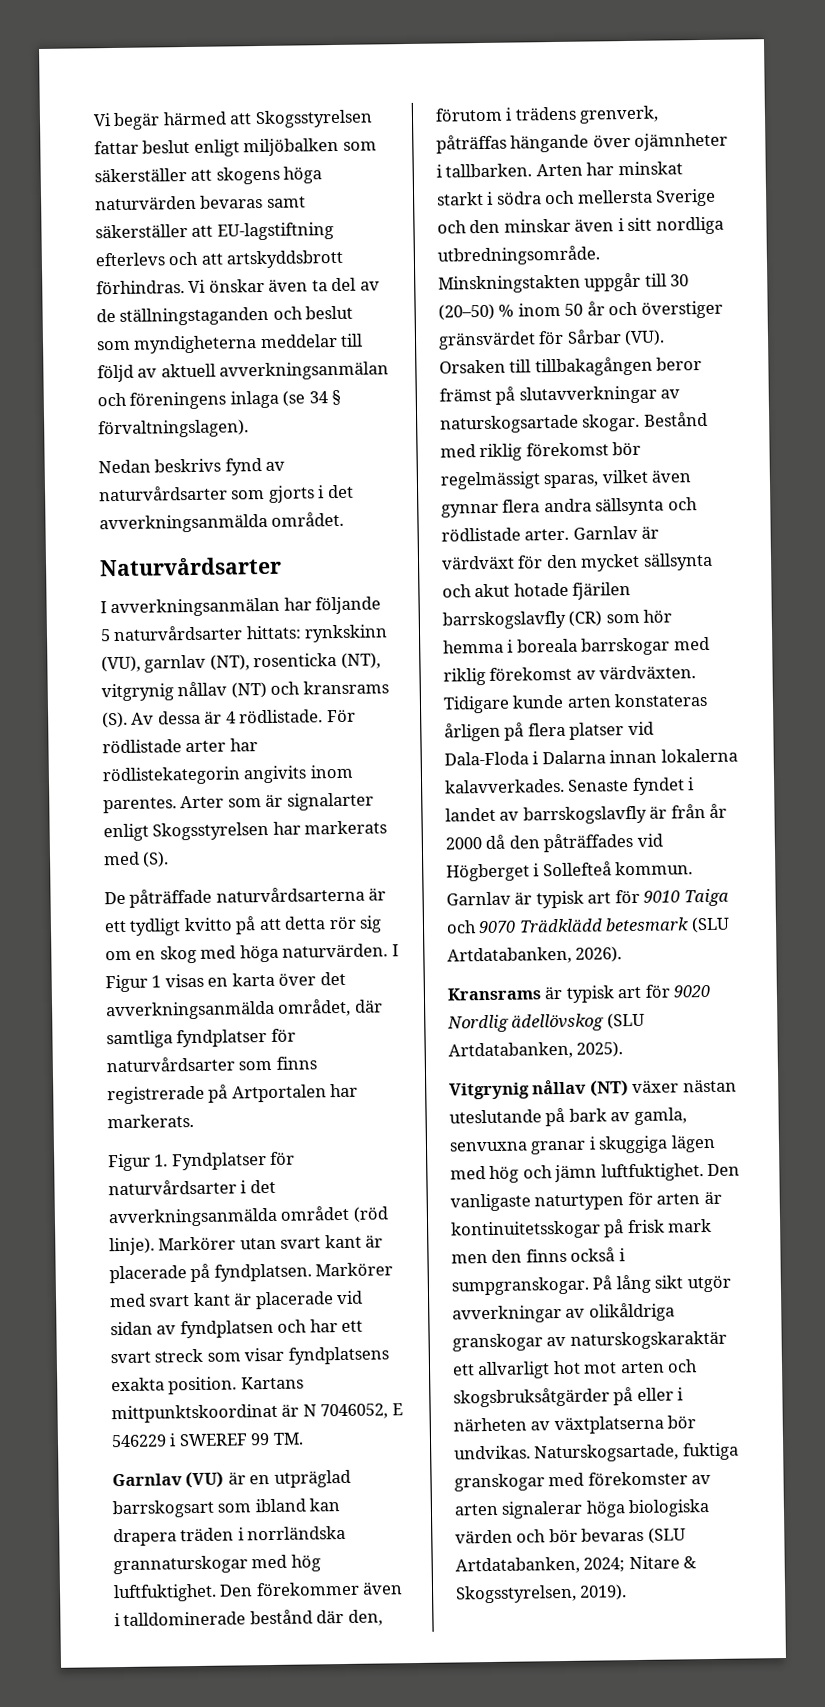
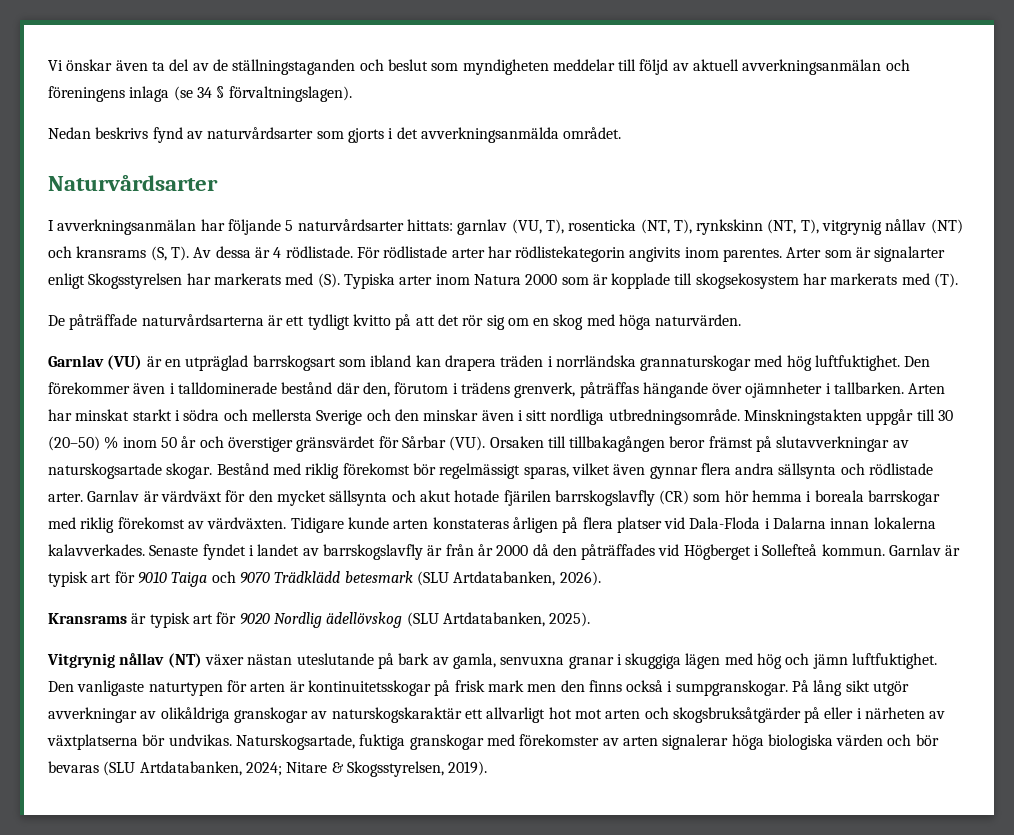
[93,109,373,130] [94,137,377,157] [94,166,323,185] [95,194,306,211] [95,222,334,241] [95,249,345,269] [96,279,207,295] Vi begär härmed att Skogsstyrelsen fattar beslut enligt miljöbalken som säkerställer att skogens höga naturvärden bevaras samt säkerställer att EU-lagstiftning efterlevs och att artskyddsbrott förhindras. Vi -> [48,60,63,71] Vi
[133,335,258,354] myndigheterna -> [462,59,549,75] myndigheten
[304,624,389,643] [101,652,381,673] rynkskinn (VU), garnlav (NT), rosenticka (NT), -> [457,219,819,235] garnlav (VU, T), rosenticka (NT, T), rynkskinn (NT, T),
[102,711,128,729] (S). -> [150,246,189,261] (S, T).
(170, 859) none -> [343,273,959,289] Typiska arter inom Natura 2000 som är kopplade till skogsekosystem har markerats med (T).
[284,916,327,930] detta -> [437,314,459,326] det
[391,944,399,957] [105,971,346,993] [106,998,383,1021] [106,1028,296,1049] [106,1056,317,1073] [107,1083,359,1105] [107,1114,194,1129] [108,1151,296,1172] [108,1179,276,1196] [108,1205,389,1228] [109,1234,384,1256] [109,1262,394,1284] [109,1290,364,1310] [110,1319,364,1339] [110,1346,389,1365] [111,1376,304,1395] [111,1403,403,1424] [111,1432,304,1448] I Figur 1 visas en karta över det avverkningsanmälda området, där samtliga fyndplatser för naturvårdsarter som finns registrerade på Artportalen har markerats. // Figur 1. Fyndplatser för naturvårdsarter i det avverkningsanmälda området (röd linje). Markörer utan svart kant är placerade på fyndplatsen. Markörer med svart kant är placerade vid sidan av fyndplatsen och har ett svart streck som visar fyndplatsens exakta position. Kartans mittpunktskoordinat är N 7046052, E 546229 i SWEREF 99 TM. -> (742, 320) none

